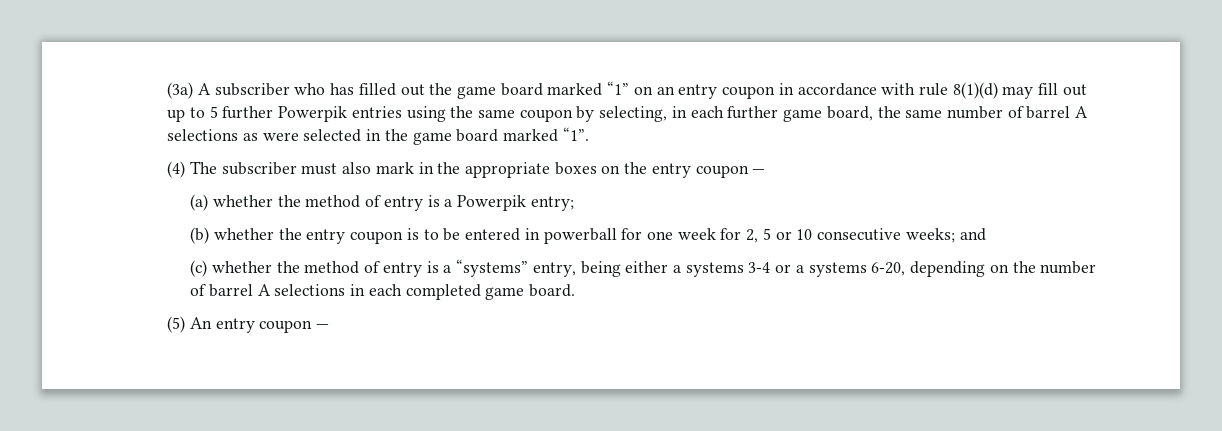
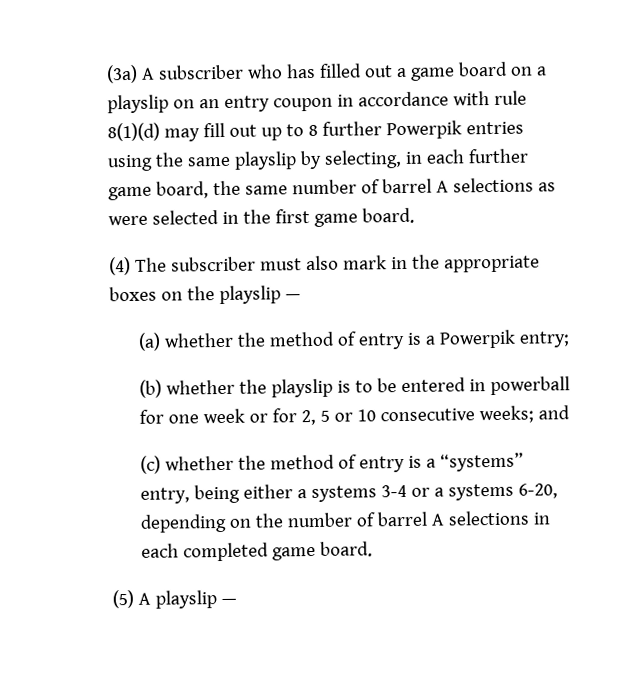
[429,81,630,99] the game board marked “1” -> [395,61,547,81] [106,94,169,114] a game board on a playslip
[209,106,218,118] 5 -> [307,124,318,137] 8
[519,109,573,122] coupon -> [233,151,297,170] playslip
[412,127,589,145] game board marked “1”. -> [274,207,415,227] first game board.
[651,163,749,178] entry coupon -> [218,285,281,305] playslip
[306,229,404,244] entry coupon -> [270,378,333,398] playslip
(716, 234) none -> [248,413,268,423] or
[189,317,313,333] An entry coupon -> [137,590,217,609] A playslip

